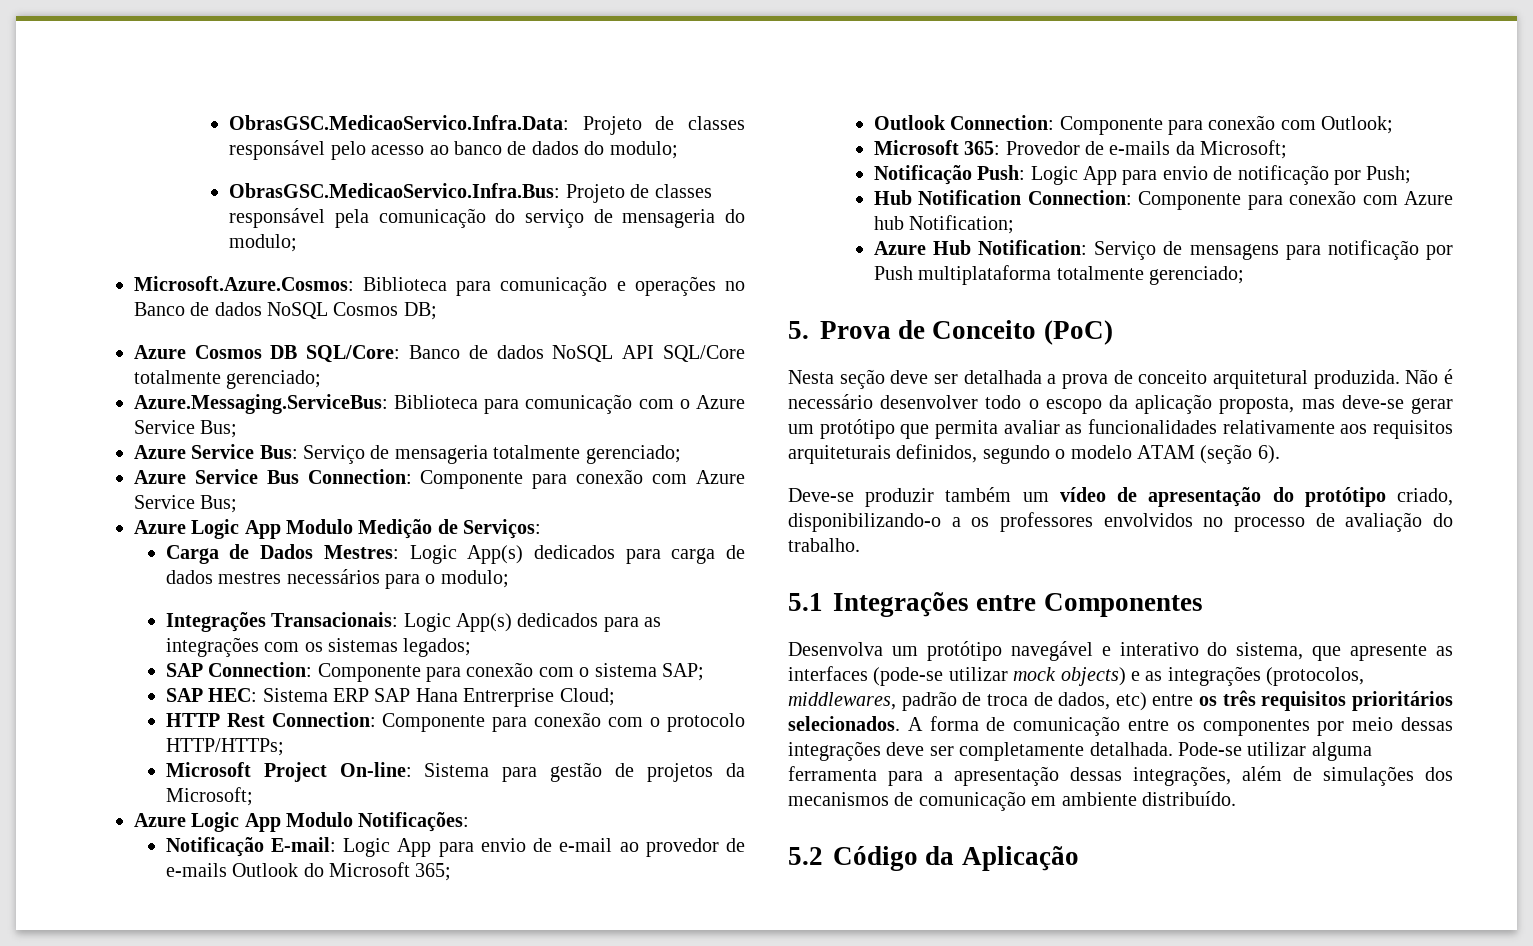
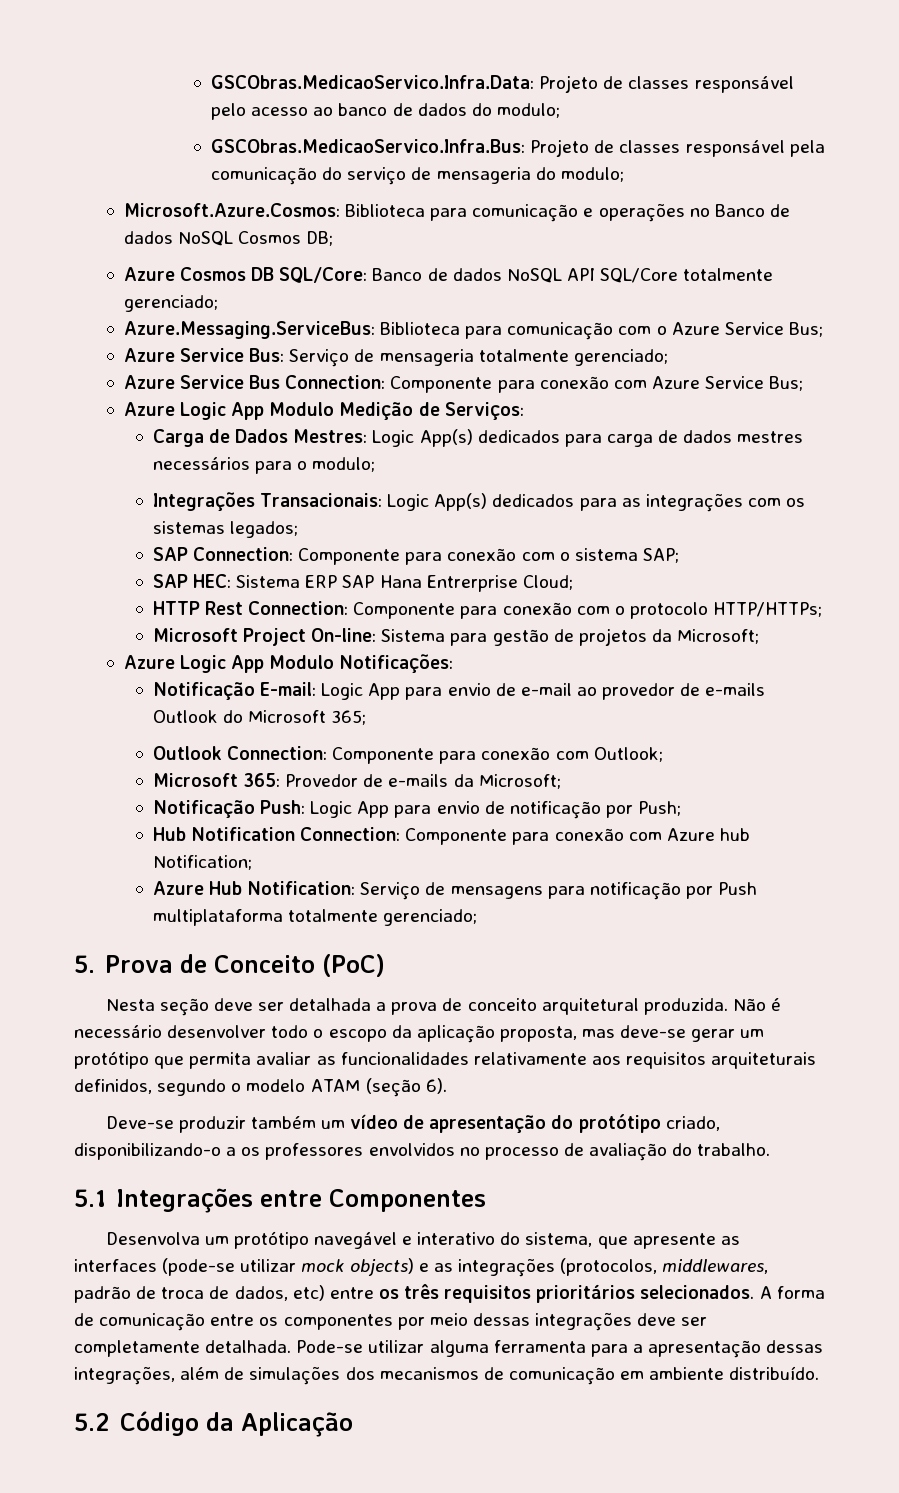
[229,115,570,130] ObrasGSC.MedicaoServico.Infra.Data: -> [210,75,534,89] GSCObras.MedicaoServico.Infra.Data:
[229,183,561,198] ObrasGSC.MedicaoServico.Infra.Bus: -> [210,139,525,153] GSCObras.MedicaoServico.Infra.Bus:

